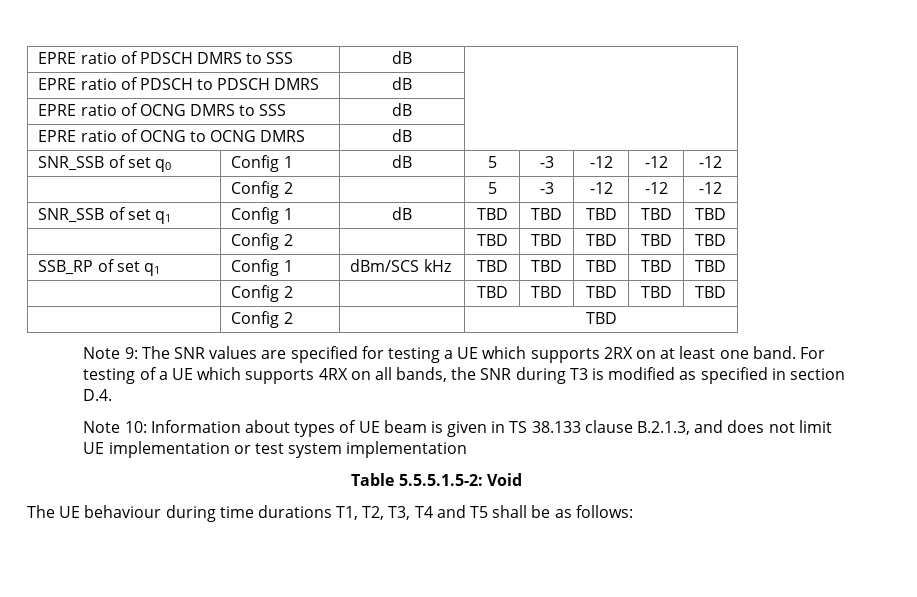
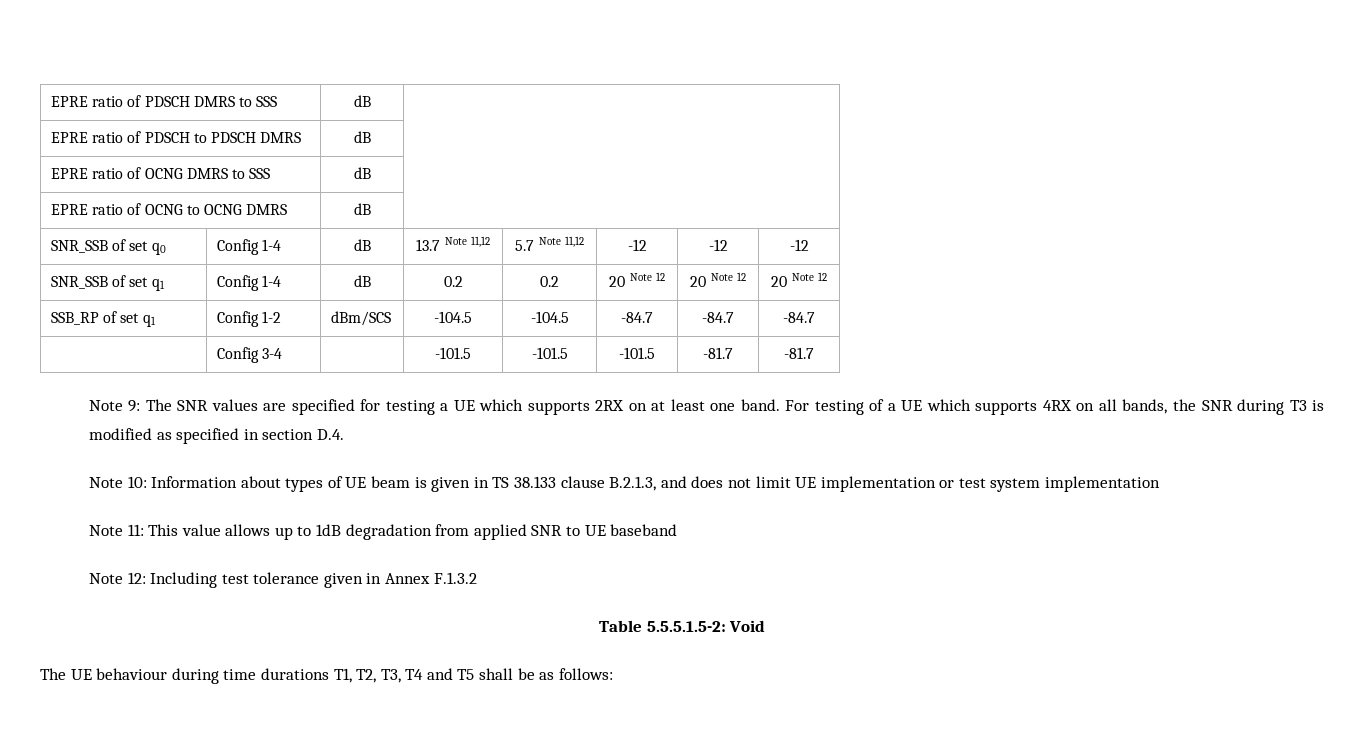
[283,156,293,168] [392,155,412,168] [487,156,497,168] [539,156,554,168] [589,156,613,168] [644,156,668,168] [699,156,722,168] [231,181,293,198] [487,182,497,194] [539,182,554,194] 1 | dB | 5 | -3 | -12 | -12 | -12 // | Config 2 | | 5 | -3 -> [262,239,282,251] [353,239,371,251] [416,236,490,251] [515,236,584,251] 1-4 | dB | 13.7 Note 11,12 | 5.7 Note 11,12
[283,208,293,220] [392,207,412,220] [476,208,508,220] [531,208,562,220] [585,208,617,220] [640,208,672,220] [695,208,726,220] [231,233,293,250] [476,234,508,246] [531,234,562,246] [585,234,617,246] [640,234,672,246] [695,234,726,246] 1 | dB | TBD | TBD | TBD | TBD | TBD // | Config 2 | | TBD | TBD | TBD | TBD | TBD -> [262,275,282,287] [353,275,371,287] [443,276,463,287] [540,276,559,287] [609,272,665,287] [690,272,746,287] [771,272,827,287] 1-4 | dB | 0.2 | 0.2 | 20 Note 12 | 20 Note 12 | 20 Note 12
[283,260,293,272] 1 -> [262,311,282,323] 1-2
[423,259,451,272] [476,260,508,272] [531,260,562,272] [585,260,617,272] [640,260,672,272] [695,260,726,272] [231,285,293,302] [476,286,508,298] [531,286,562,298] [585,286,617,298] [640,286,672,298] [695,286,726,298] [231,311,293,328] [585,312,617,324] kHz | TBD | TBD | TBD | TBD | TBD // | Config 2 | | TBD | TBD | TBD | TBD | TBD // | Config 2 | | TBD -> [433,311,472,323] [530,311,569,323] [621,312,653,323] [702,312,734,323] [783,312,815,323] [217,347,283,363] [434,347,471,359] [531,347,568,359] [619,347,655,359] [703,347,733,359] [784,347,814,359] | -104.5 | -104.5 | -84.7 | -84.7 | -84.7 // | Config 3-4 | | -101.5 | -101.5 | -101.5 | -81.7 | -81.7
(468, 449) none -> [88,524,678,540] [88,572,477,588] // Note 11: This value allows up to 1dB degradation from applied SNR to UE baseband // Note 12: Including test tolerance given in Annex F.1.3.2

